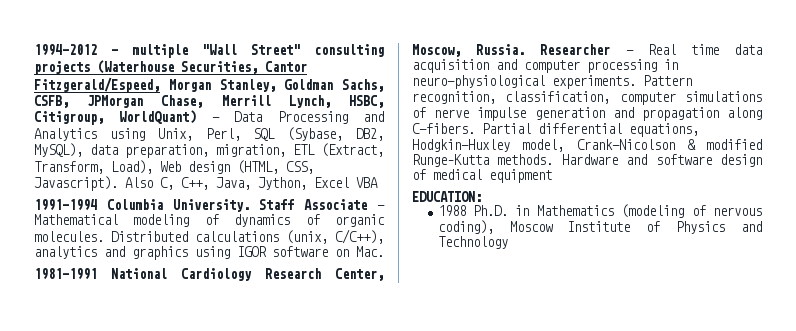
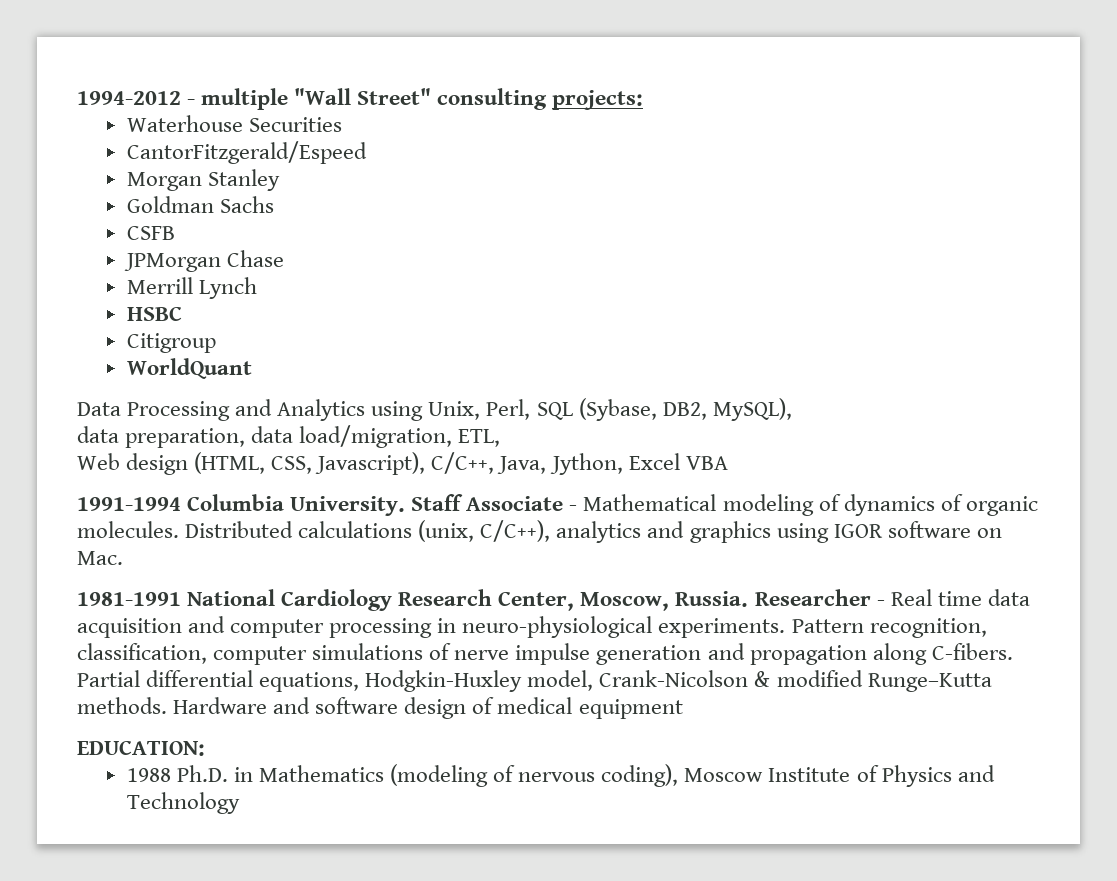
[34,60,307,75] [34,77,384,93] [34,95,384,108] [34,110,220,125] projects (Waterhouse Securities, Cantor Fitzgerald/Espeed, Morgan Stanley, Goldman Sachs, CSFB, JPMorgan Chase, Merrill Lynch, HSBC, Citigroup, WorldQuant) - -> [552,90,644,110] [126,115,342,132] [126,141,367,164] [126,169,280,191] [126,196,274,213] [126,226,175,240] [123,250,284,272] [126,277,257,299] [126,306,182,321] [126,333,216,353] [126,358,252,379] projects: // Waterhouse Securities // CantorFitzgerald/Espeed // Morgan Stanley // Goldman Sachs // CSFB // JPMorgan Chase // Merrill Lynch // HSBC // Citigroup // WorldQuant //
(83, 150) none -> (792, 409) //
[216,143,384,157] [34,160,314,174] [34,176,209,191] migration, ETL (Extract, Transform, Load), Web design (HTML, CSS, Javascript). Also C, C++, -> [251,425,501,448] [77,452,495,475] data load/migration, ETL, // Web design (HTML, CSS, Javascript), C/C++,

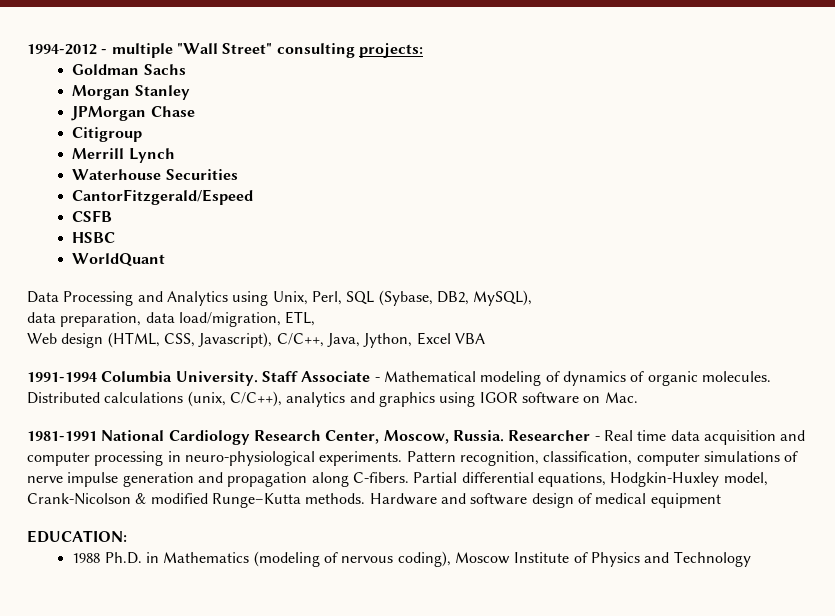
[126,115,342,132] [126,141,367,164] [126,169,280,191] [126,196,274,213] [126,226,175,240] [123,250,284,272] [126,277,257,299] Waterhouse Securities // CantorFitzgerald/Espeed // Morgan Stanley // Goldman Sachs // CSFB // JPMorgan Chase // Merrill Lynch -> [72,64,186,75] [72,85,190,100] [71,106,195,121] [72,127,143,142] [72,148,175,163] [72,169,238,180] [72,189,254,205] [72,210,113,222] Goldman Sachs // Morgan Stanley // JPMorgan Chase // Citigroup // Merrill Lynch // Waterhouse Securities // CantorFitzgerald/Espeed // CSFB
[126,333,216,353] // Citigroup -> (116, 237) none

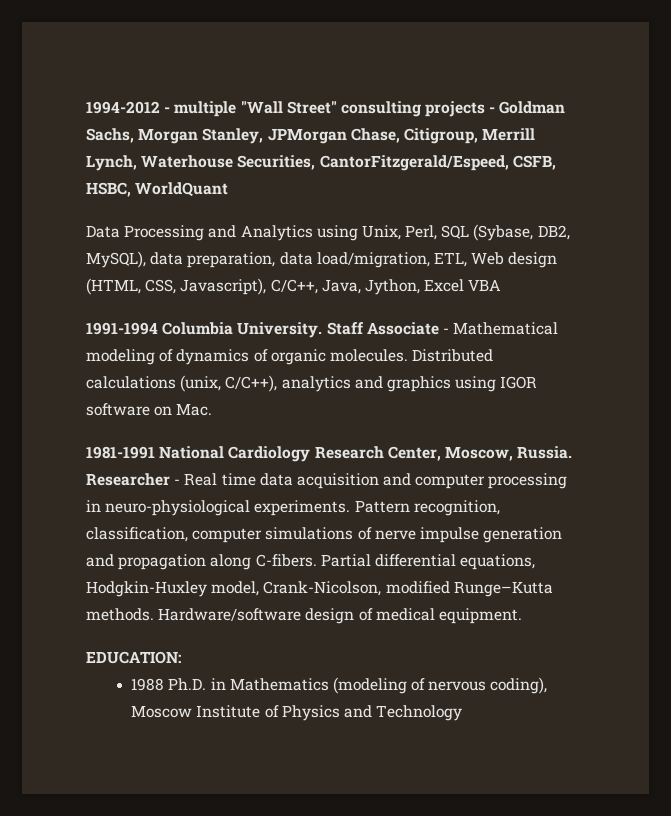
[358,43,423,58] [72,64,186,75] [72,85,190,100] [71,106,195,121] [72,127,143,142] [72,148,175,163] [72,169,238,180] [72,189,254,205] [72,210,113,222] [72,232,116,243] projects: // Goldman Sachs // Morgan Stanley // JPMorgan Chase // Citigroup // Merrill Lynch // Waterhouse Securities // CantorFitzgerald/Espeed // CSFB // HSBC // -> [425,101,566,117] [86,128,536,144] [86,155,556,171] [86,182,131,197] projects - Goldman Sachs, Morgan Stanley, JPMorgan Chase, Citigroup, Merrill Lynch, Waterhouse Securities, CantorFitzgerald/Espeed, CSFB, HSBC,
(533, 298) // -> (146, 259) none
(316, 318) // -> (467, 259) none
[27,493,147,505] Crank-Nicolson & -> [263,581,382,596] Crank-Nicolson,
[369,493,528,505] Hardware and software -> [158,608,302,621] Hardware/software
[650,493,721,508] equipment -> [438,608,522,624] equipment.

